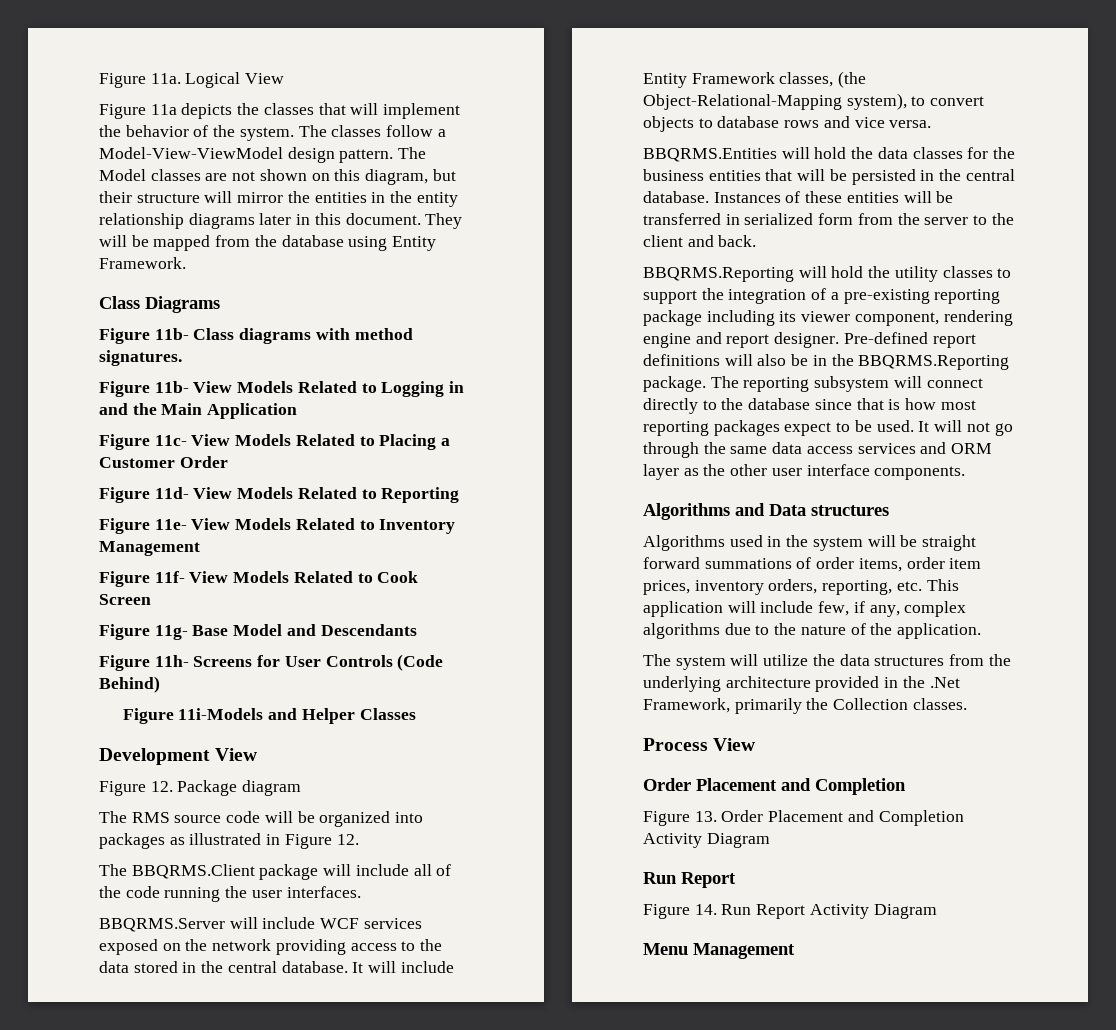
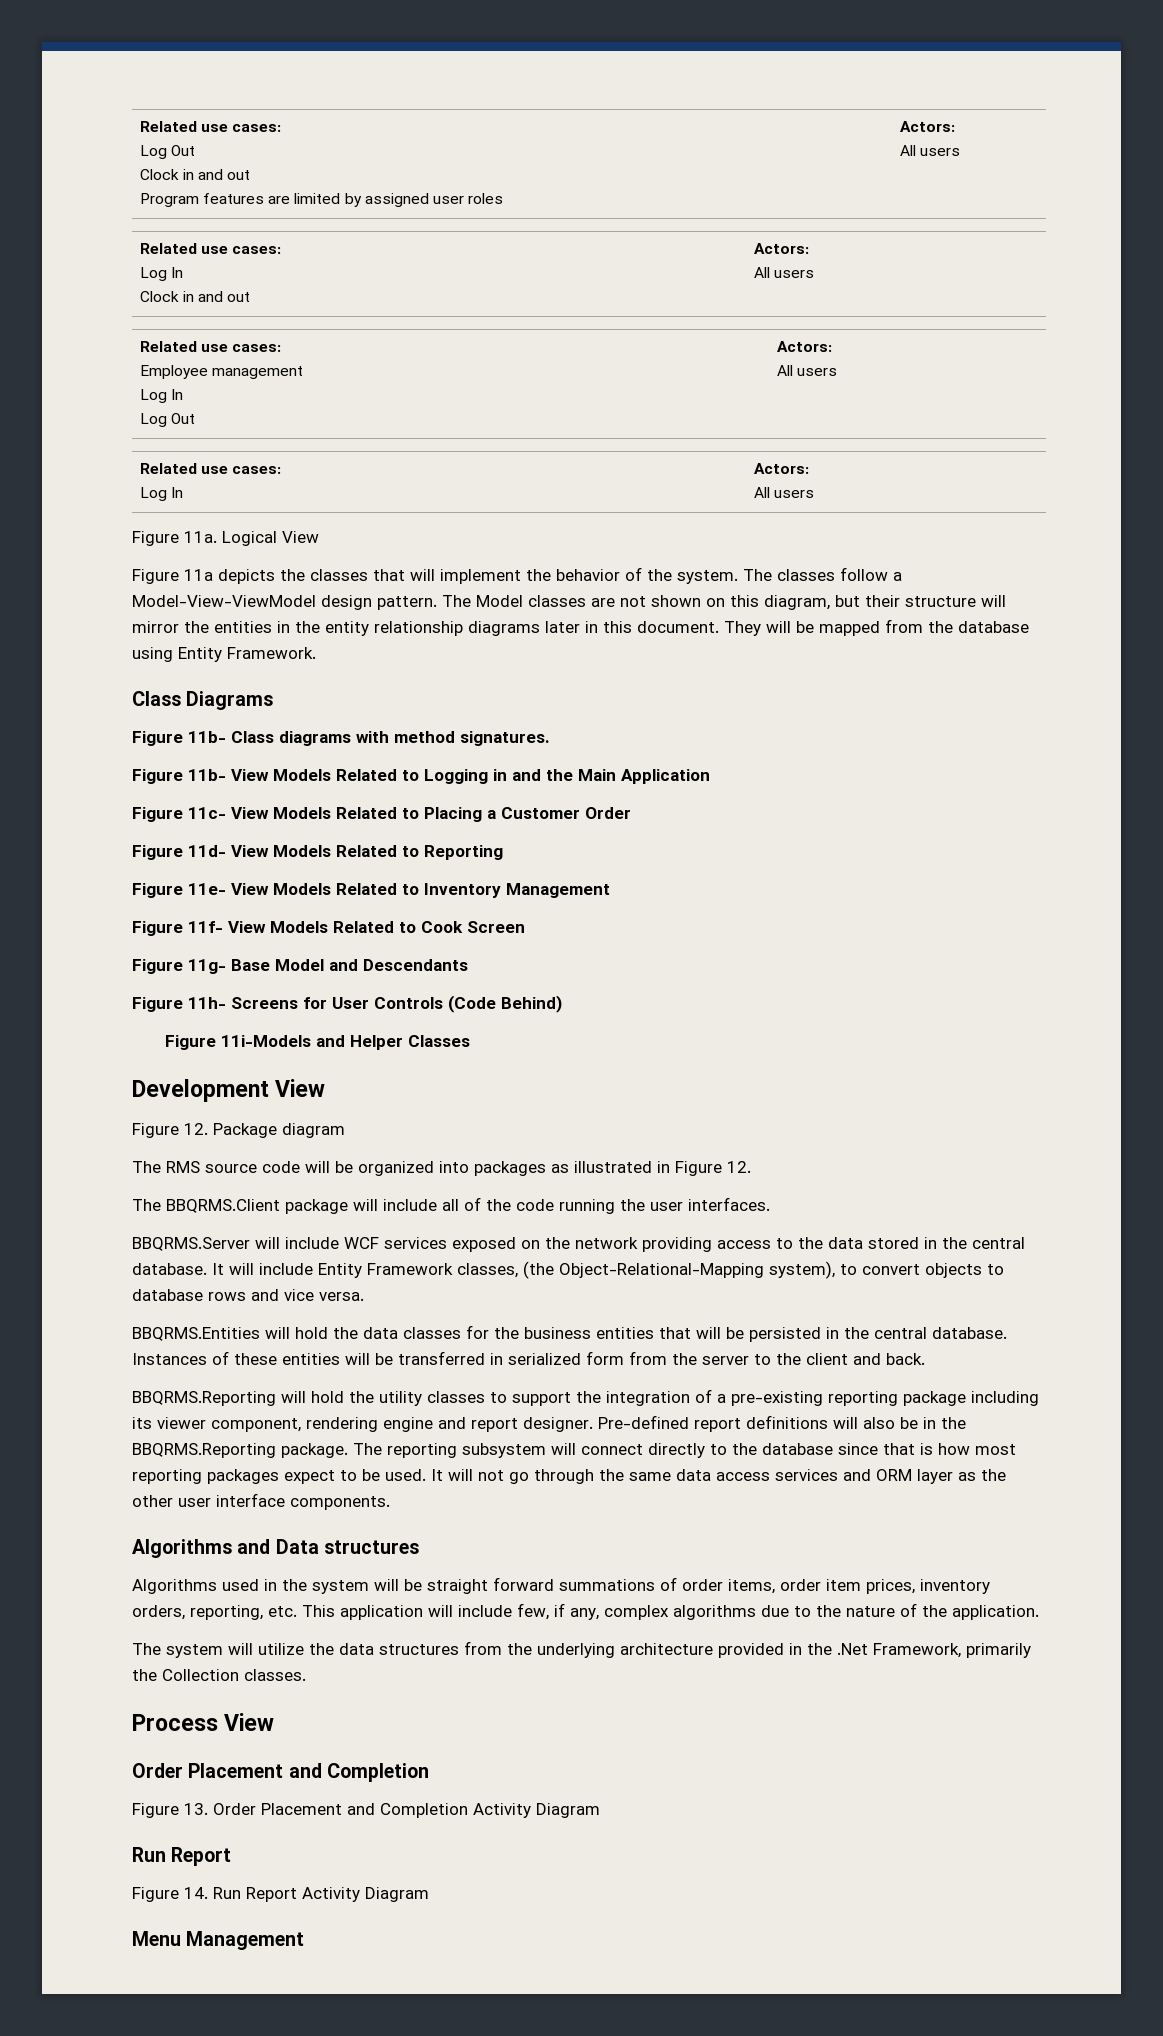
(99, 80) none -> [139,121,282,132] [139,145,196,159] [139,169,251,180] [139,193,504,207] [899,121,955,132] [899,145,961,156] [139,243,282,254] [139,267,184,281] [139,291,251,302] [753,243,809,254] [753,267,815,278] [139,341,282,352] [139,365,304,379] [139,389,184,403] [139,413,196,427] [776,341,832,352] [776,365,838,376] [139,463,282,474] [139,487,184,501] [753,463,809,474] [753,487,815,498] Related use cases: // Log Out // Clock in and out // Program features are limited by assigned user roles | Actors: // All users // Related use cases: // Log In // Clock in and out | Actors: // All users // Related use cases: // Employee management // Log In // Log Out | Actors: // All users // Related use cases: // Log In | Actors: // All users //

